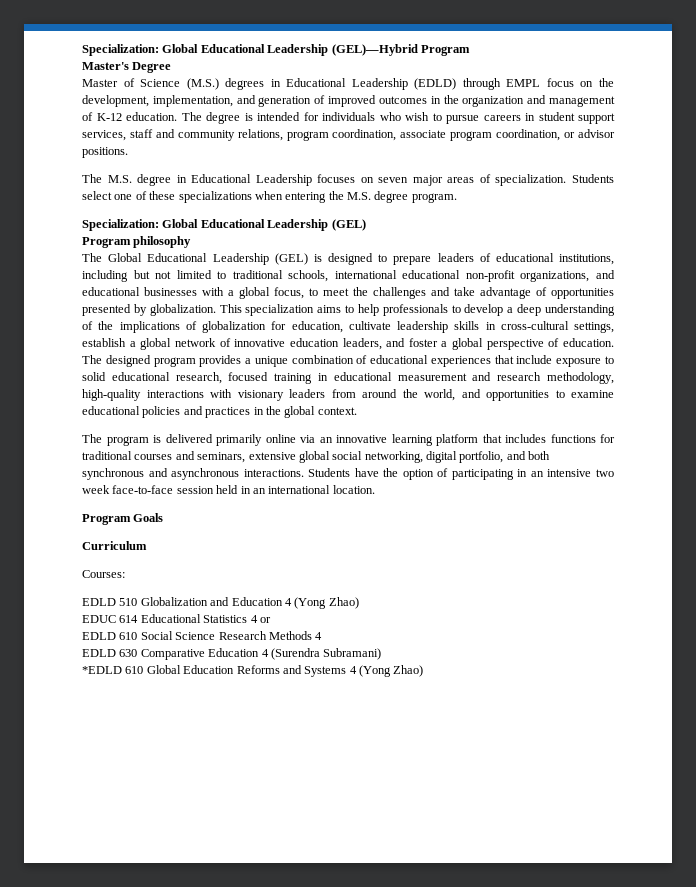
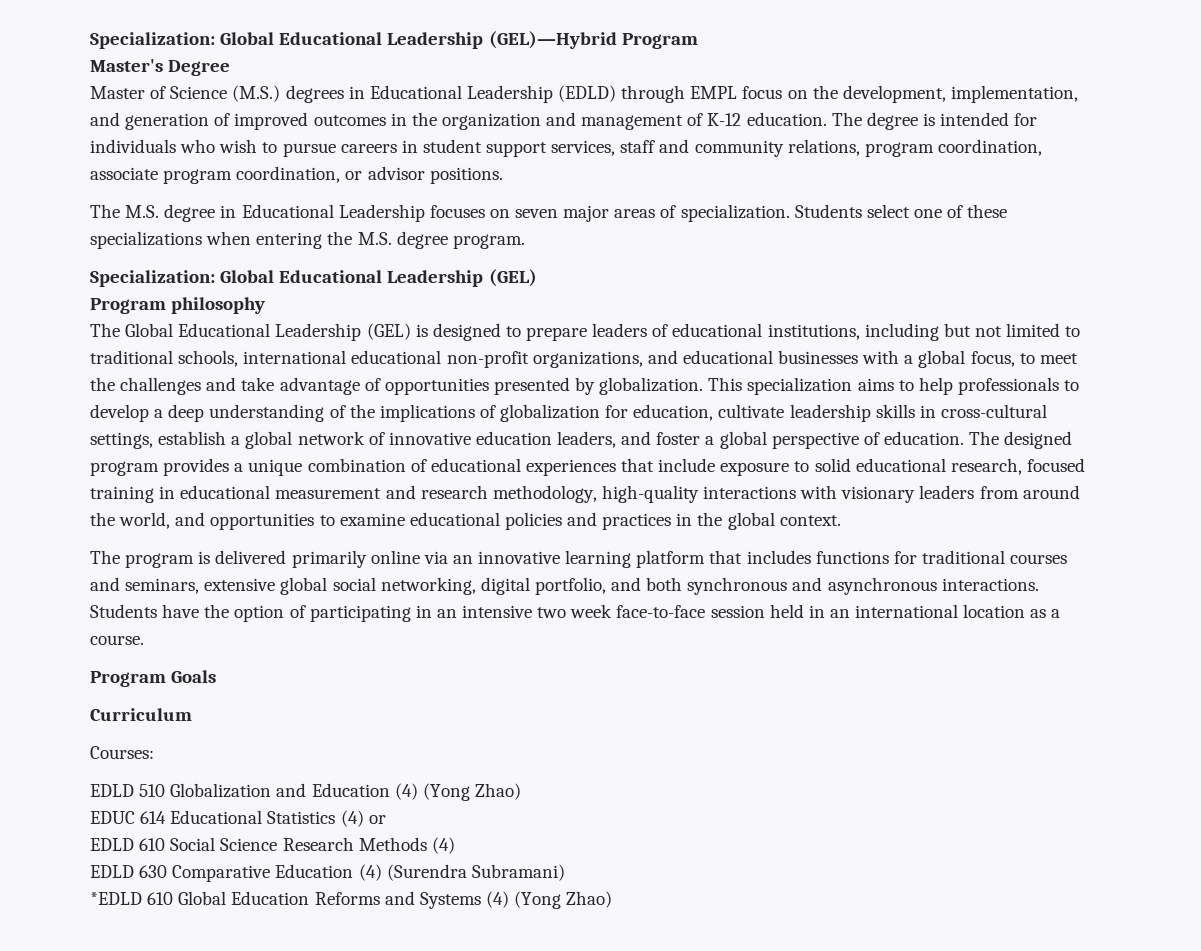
[332,485,375,494] location. -> [963,604,1061,618] [90,635,144,645] location as a course.
[284,598,292,606] 4 -> [394,783,418,800] (4)
[250,615,258,623] 4 -> [340,810,364,827] (4)
[315,632,323,640] 4 -> [431,837,455,854] (4)
[261,649,269,657] 4 -> [358,864,382,881] (4)
[349,666,357,674] 4 -> [485,891,509,908] (4)

